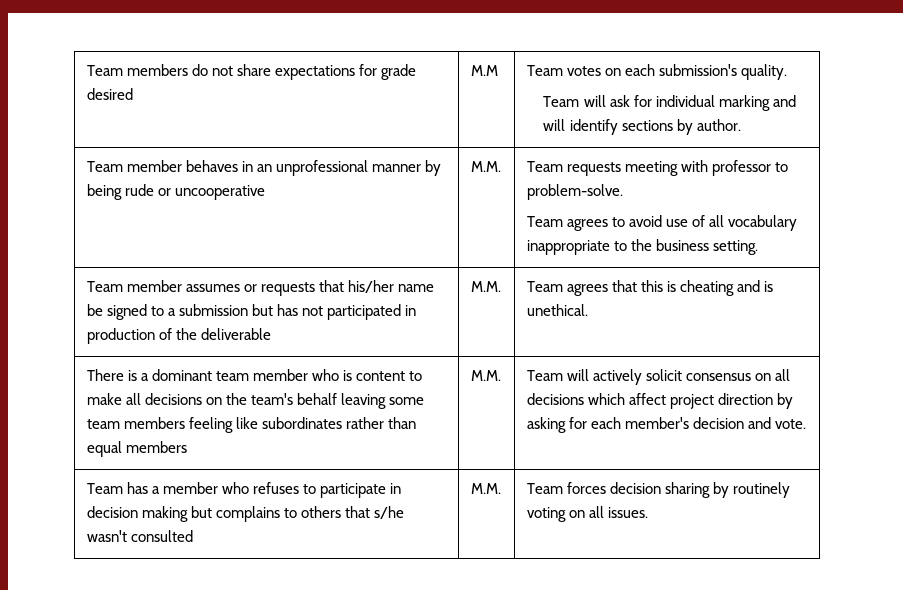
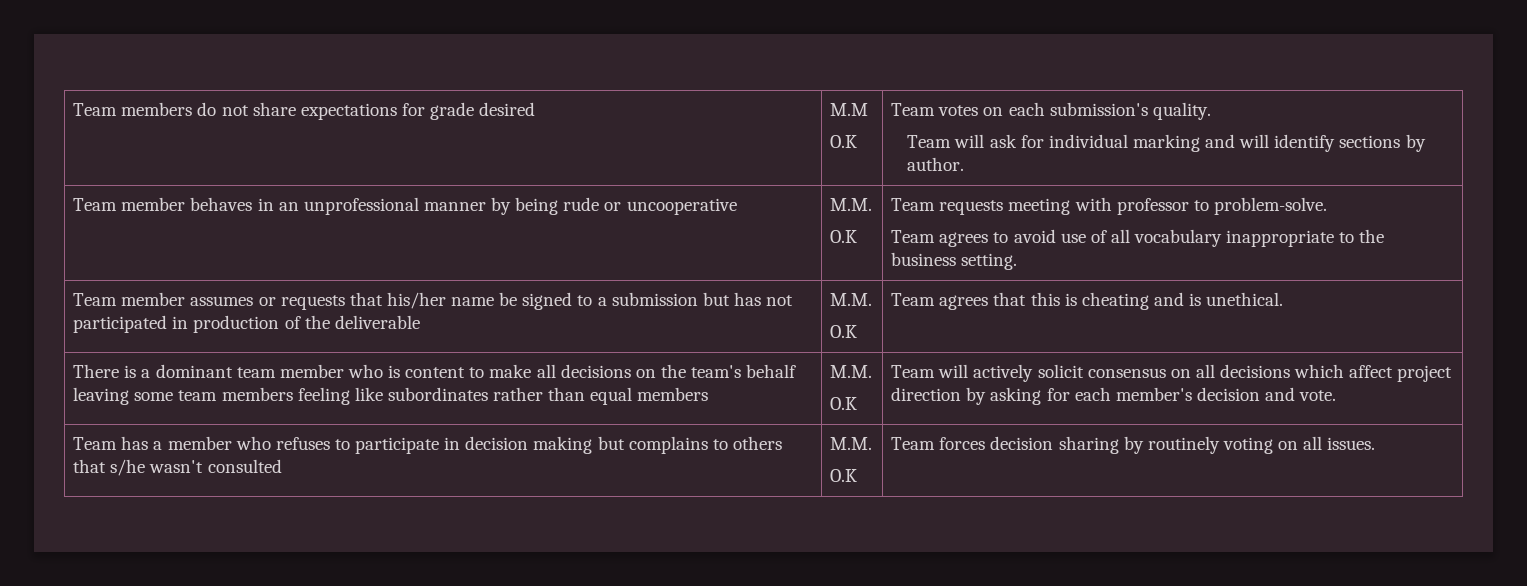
(498, 70) none -> [830,135,858,148] // O.K
(501, 166) none -> [830,230,858,243] // O.K
(501, 286) none -> [830,325,858,338] // O.K
(501, 375) none -> [830,397,858,410] // O.K
(501, 488) none -> [830,469,858,482] // O.K

